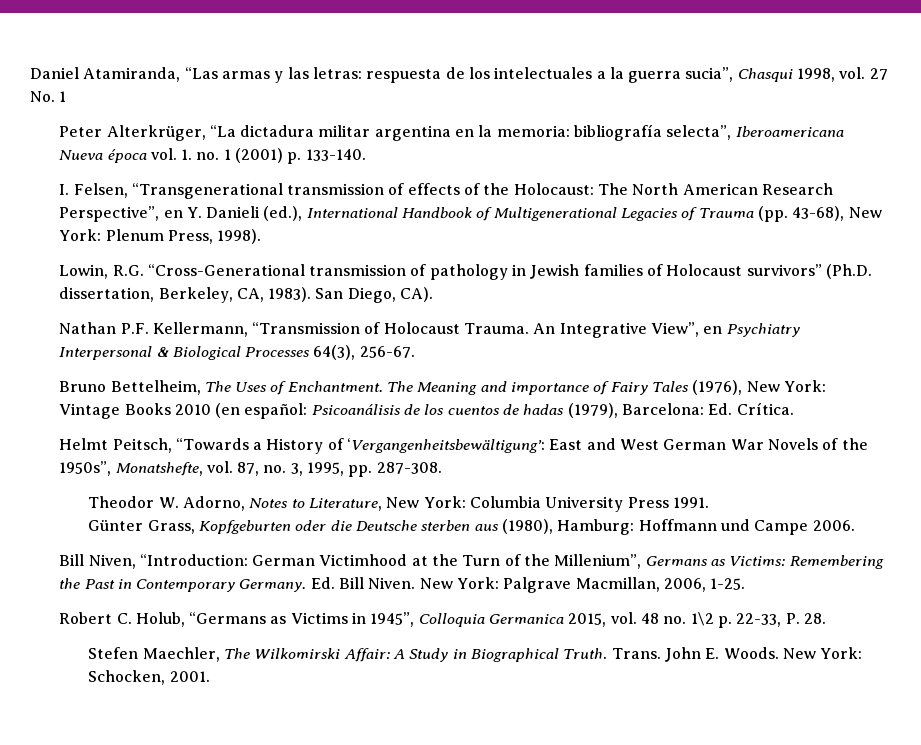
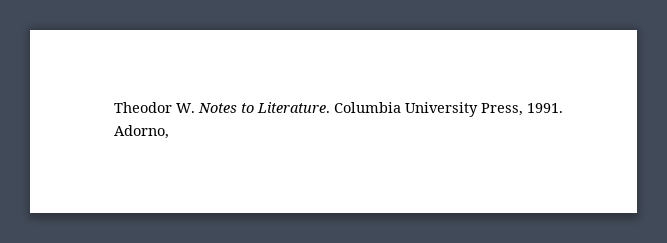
[30,67,888,83] [30,91,67,102] [59,124,844,141] [59,148,366,164] [59,183,834,199] [59,206,882,222] [59,229,262,244] [59,264,873,280] [59,287,434,303] [59,322,800,338] [59,345,415,360] [59,380,826,395] [59,402,794,419] [59,438,868,454] [59,461,442,477] Daniel Atamiranda, “Las armas y las letras: respuesta de los intelectuales a la guerra sucia”, Chasqui 1998, vol. 27 No. 1 // Peter Alterkrüger, “La dictadura militar argentina en la memoria: bibliografía selecta”, Iberoamericana Nueva época vol. 1. no. 1 (2001) p. 133-140. // I. Felsen, “Transgenerational transmission of effects of the Holocaust: The North American Research Perspective”, en Y. Danieli (ed.), International Handbook of Multigenerational Legacies of Trauma (pp. 43-68), New York: Plenum Press, 1998). // Lowin, R.G. “Cross-Generational transmission of pathology in Jewish families of Holocaust survivors” (Ph.D. dissertation, Berkeley, CA, 1983). San Diego, CA). // Nathan P.F. Kellermann, “Transmission of Holocaust Trauma. An Integrative View”, en Psychiatry Interpersonal & Biological Processes 64(3), 256-67. // Bruno Bettelheim, The Uses of Enchantment. The Meaning and importance of Fairy Tales (1976), New York: Vintage Books 2010 (en español: Psicoanálisis de los cuentos de hadas (1979), Barcelona: Ed. Crítica. // Helmt Peitsch, “Towards a History of ‘Vergangenheitsbewältigung’: East and West German War Novels of the 1950s”, Monatshefte, vol. 87, no. 3, 1995, pp. 287-308. // -> (114, 107) none
[183,496,246,511] Adorno, -> (196, 108) none
[309,496,466,511] Literature, New York: -> [257,102,331,113] Literature.
[627,497,669,508] Press -> [481,103,524,116] Press,
[88,519,855,535] [59,554,884,569] [59,577,746,593] [59,612,826,628] [88,647,863,662] [88,670,210,685] Günter Grass, Kopfgeburten oder die Deutsche sterben aus (1980), Hamburg: Hoffmann und Campe 2006. // Bill Niven, “Introduction: German Victimhood at the Turn of the Millenium”, Germans as Victims: Remembering the Past in Contemporary Germany. Ed. Bill Niven. New York: Palgrave Macmillan, 2006, 1-25. // Robert C. Holub, “Germans as Victims in 1945”, Colloquia Germanica 2015, vol. 48 no. 1\2 p. 22-33, P. 28. // Stefen Maechler, The Wilkomirski Affair: A Study in Biographical Truth. Trans. John E. Woods. New York: Schocken, 2001. -> [114,125,170,139] Adorno,

